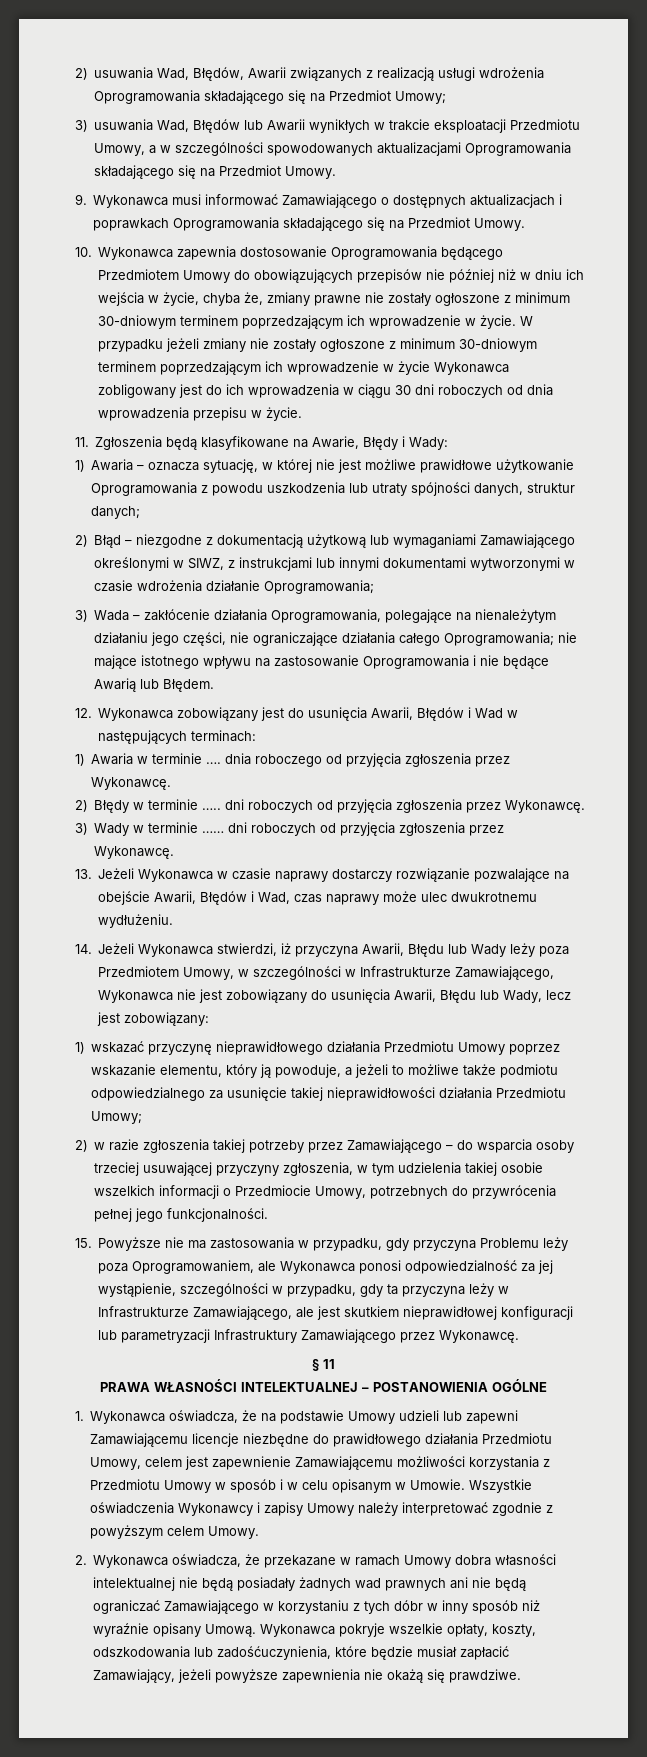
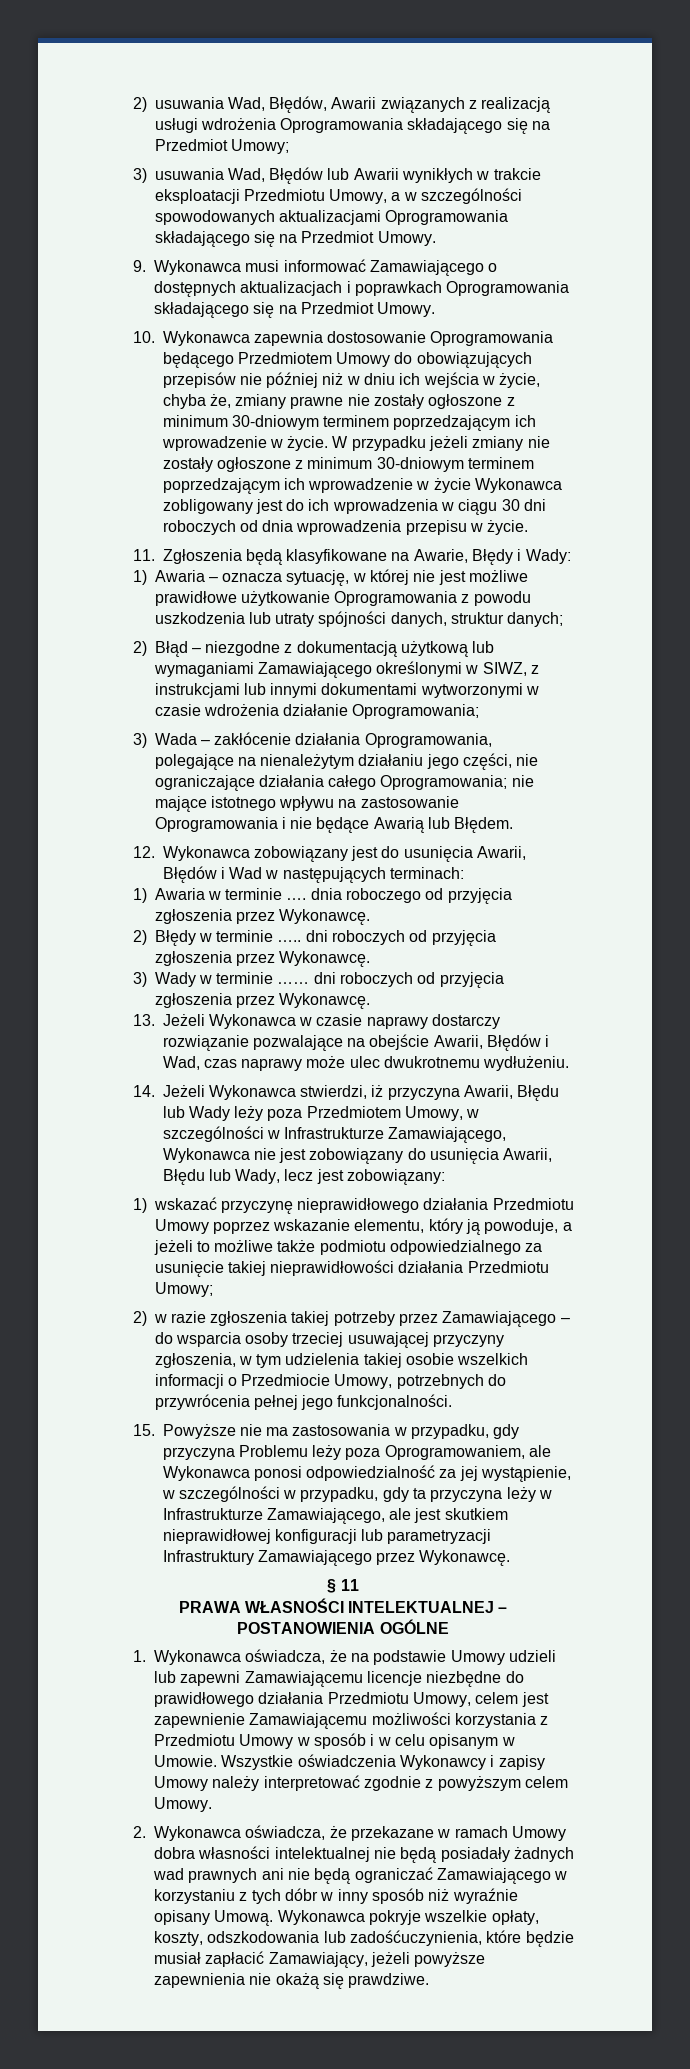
(177, 1290) none -> [161,1490,175,1499] w

